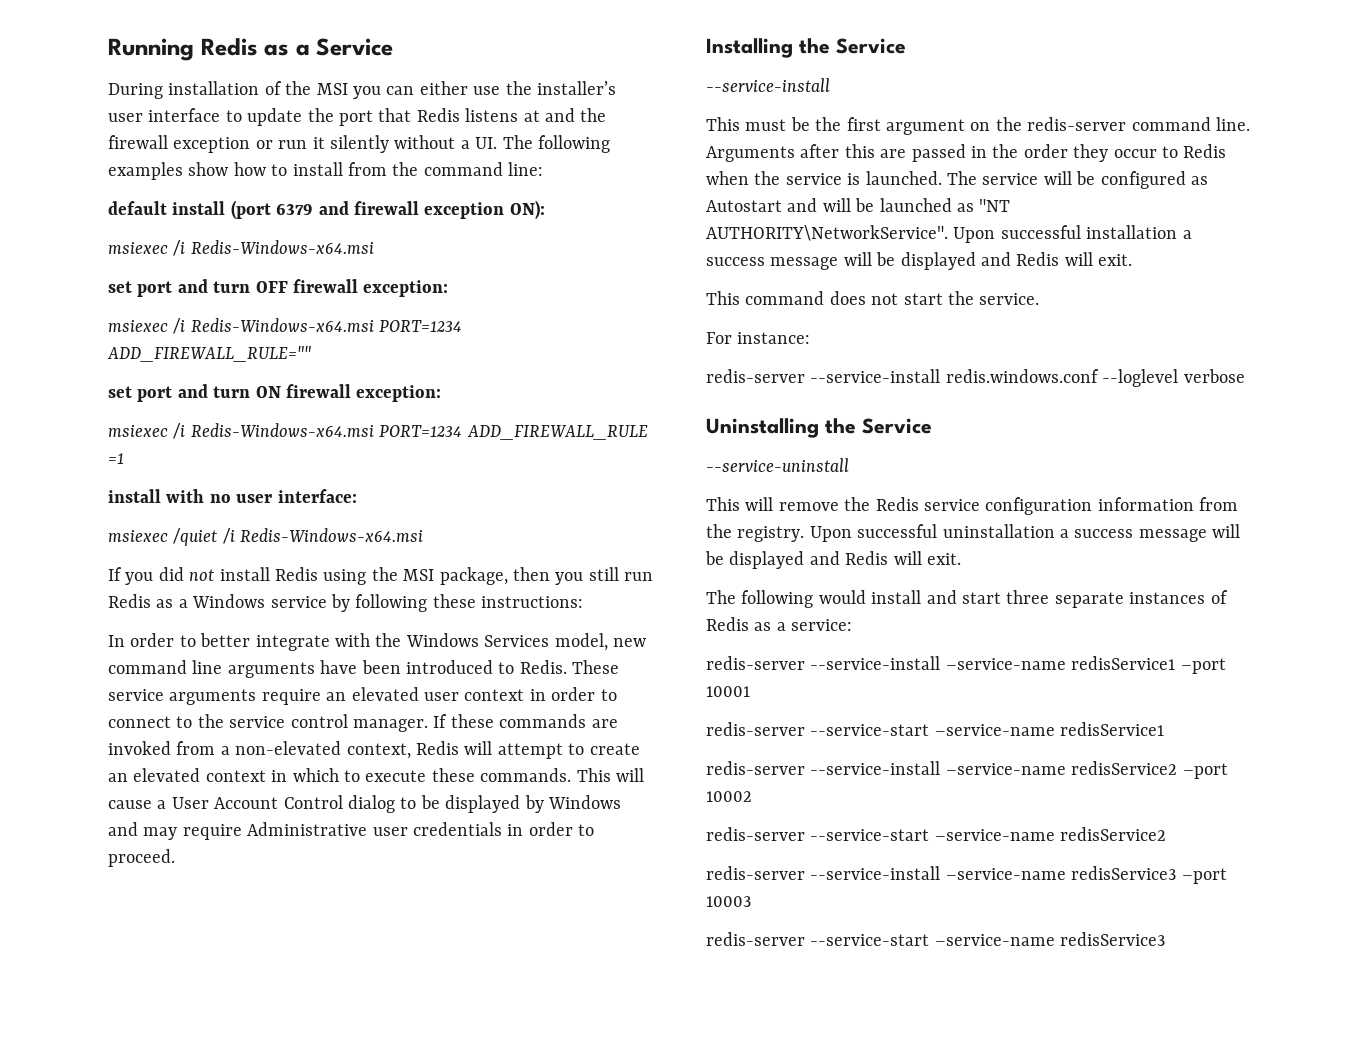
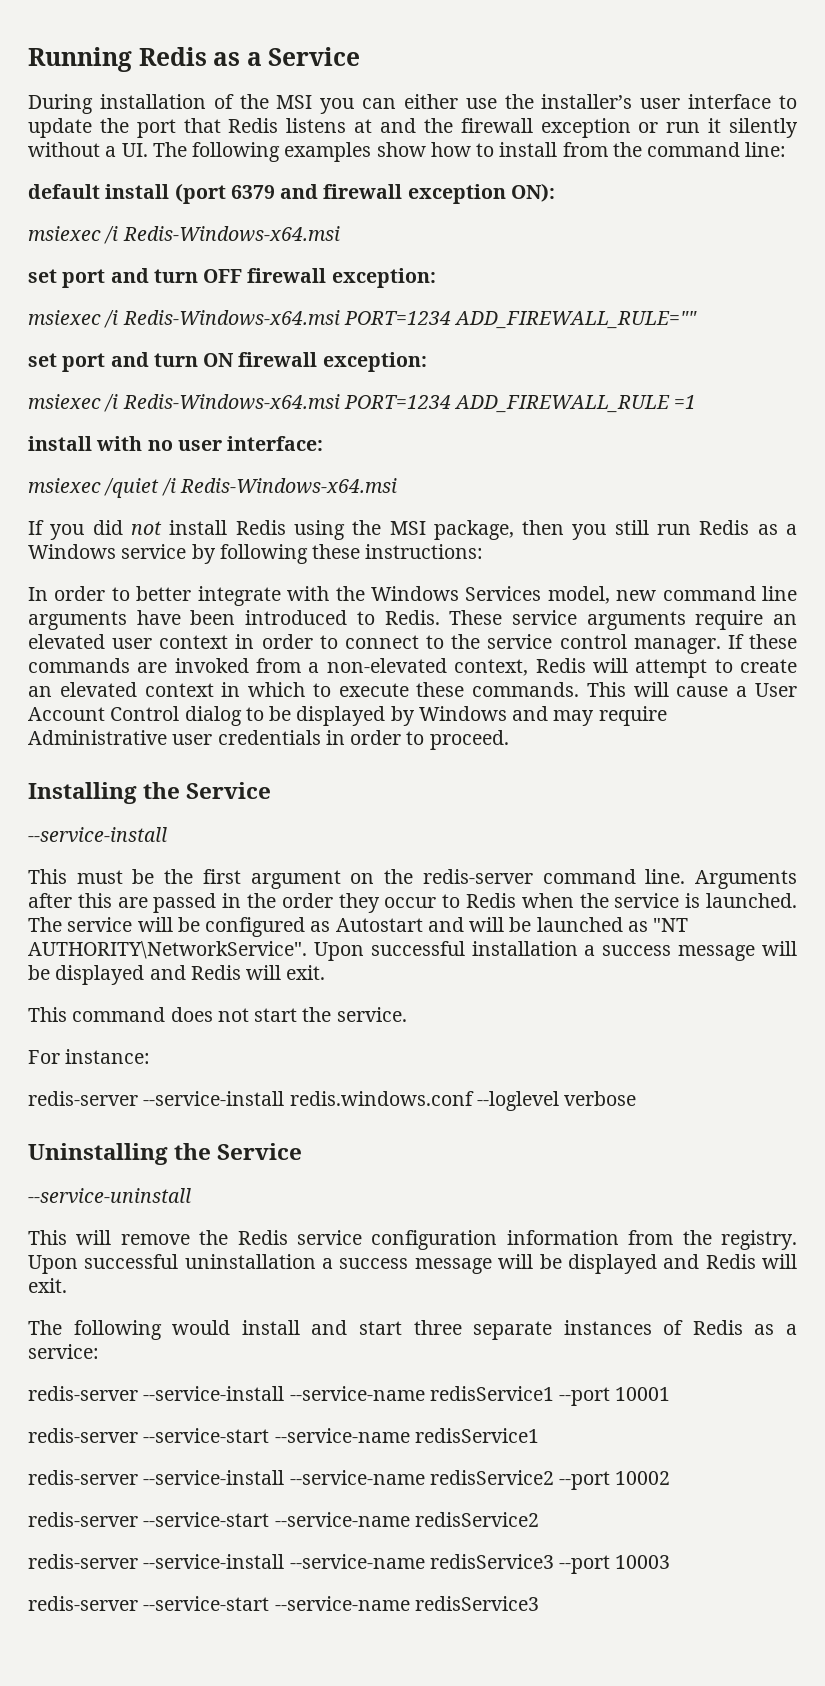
[945,656,1226,674] –service-name redisService1 –port -> [289,1386,611,1406] --service-name redisService1 --port
[934,724,1055,736] –service-name -> [274,1428,410,1443] --service-name
[945,761,1228,779] –service-name redisService2 –port -> [289,1470,611,1490] --service-name redisService2 --port
[934,829,1055,841] –service-name -> [274,1512,410,1527] --service-name
[945,866,1227,884] –service-name redisService3 –port -> [289,1554,611,1574] --service-name redisService3 --port
[934,934,1055,946] –service-name -> [274,1596,410,1611] --service-name

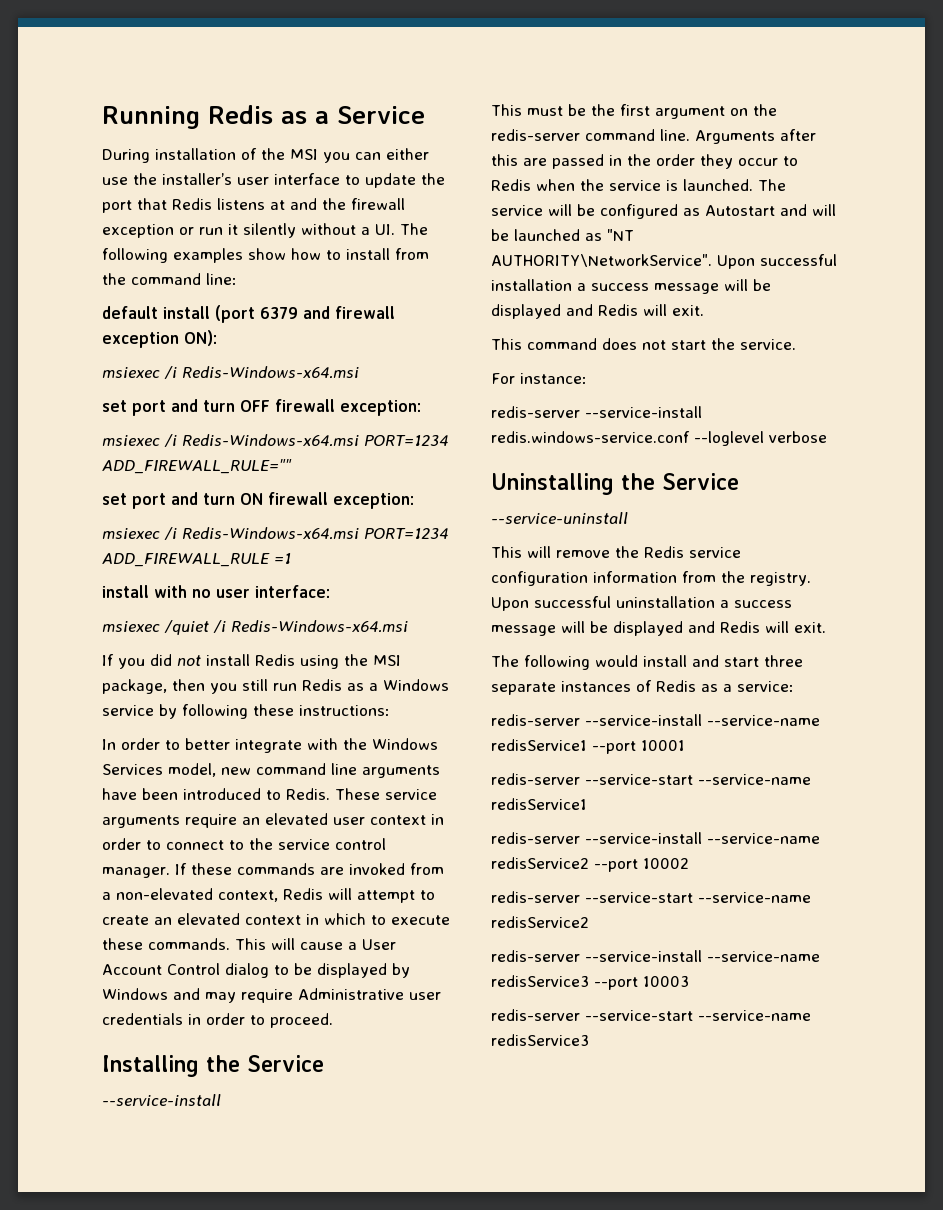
[289,1091,474,1106] redis.windows.conf -> [491,431,690,443] redis.windows-service.conf

